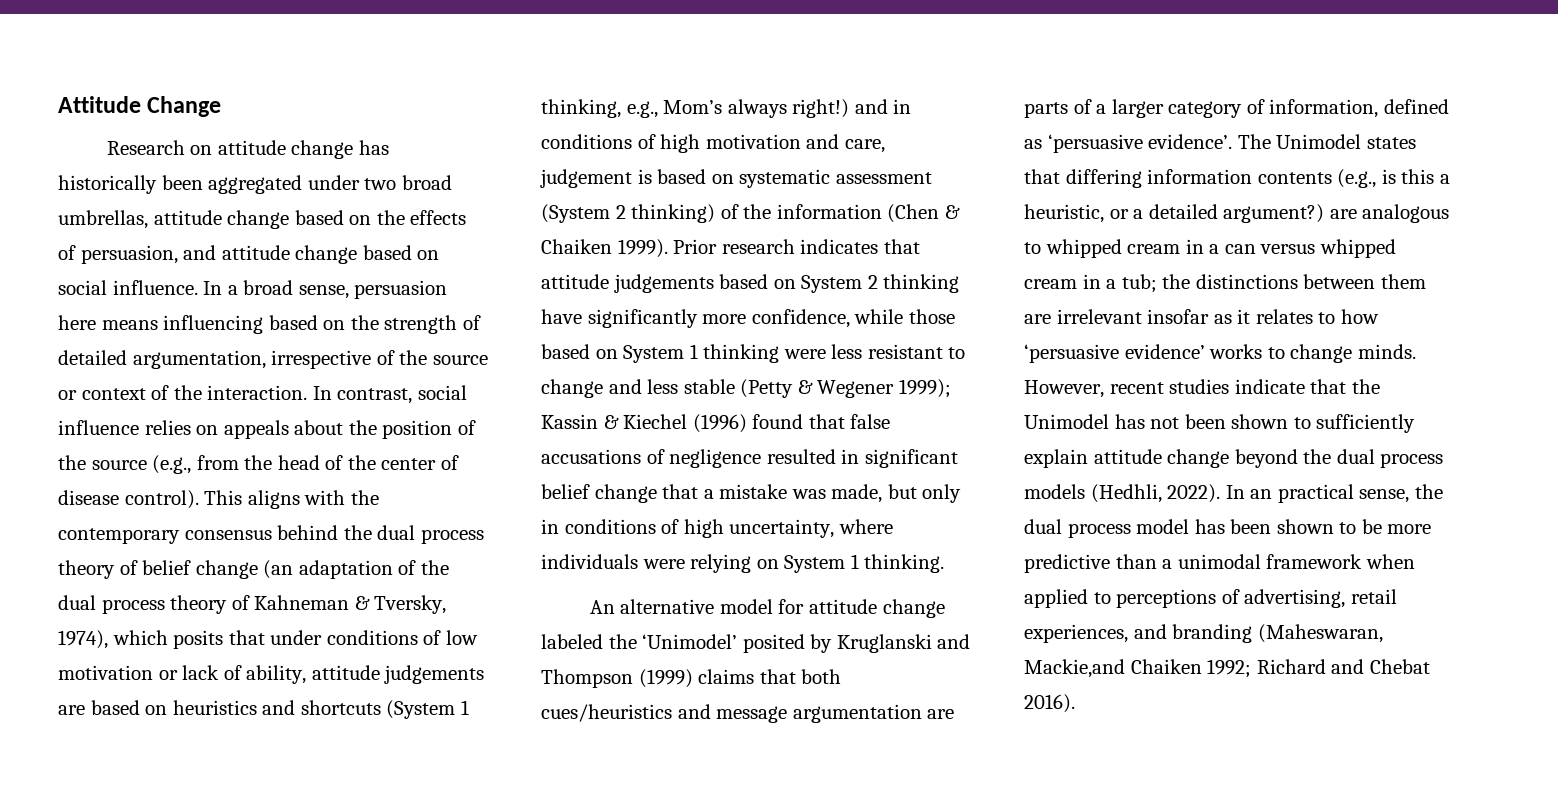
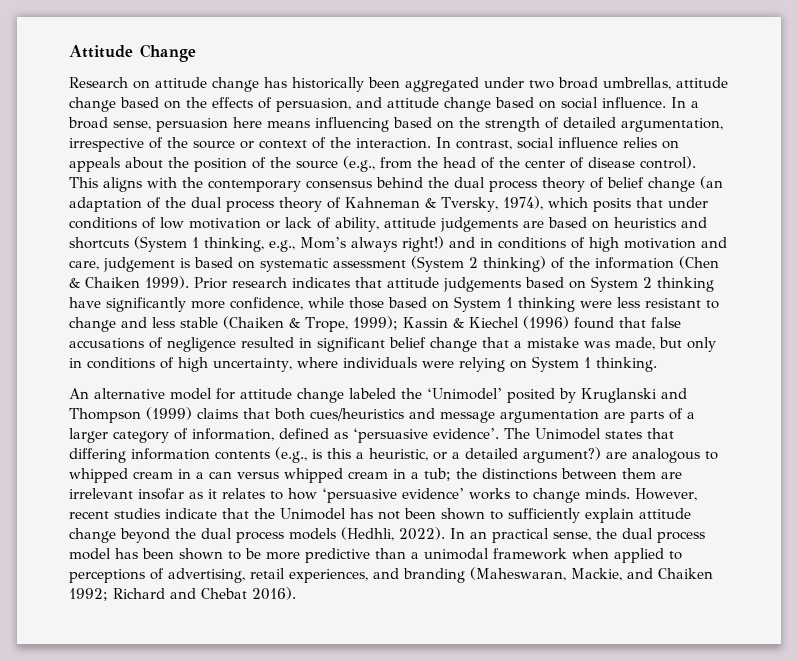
[740,379,895,398] (Petty & Wegener -> [223,316,348,332] (Chaiken & Trope,
[1024,659,1125,678] Mackie,and -> [571,568,653,581] Mackie, and

